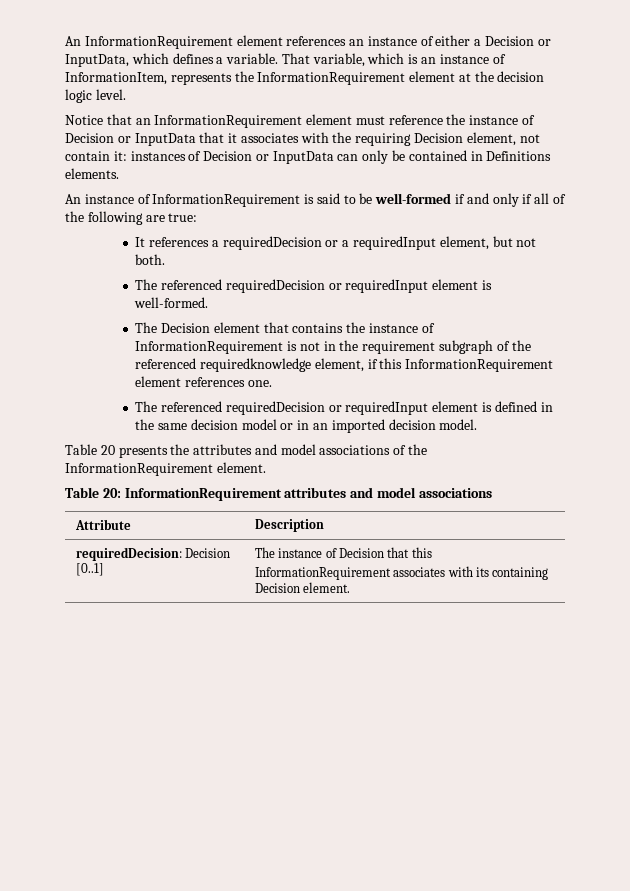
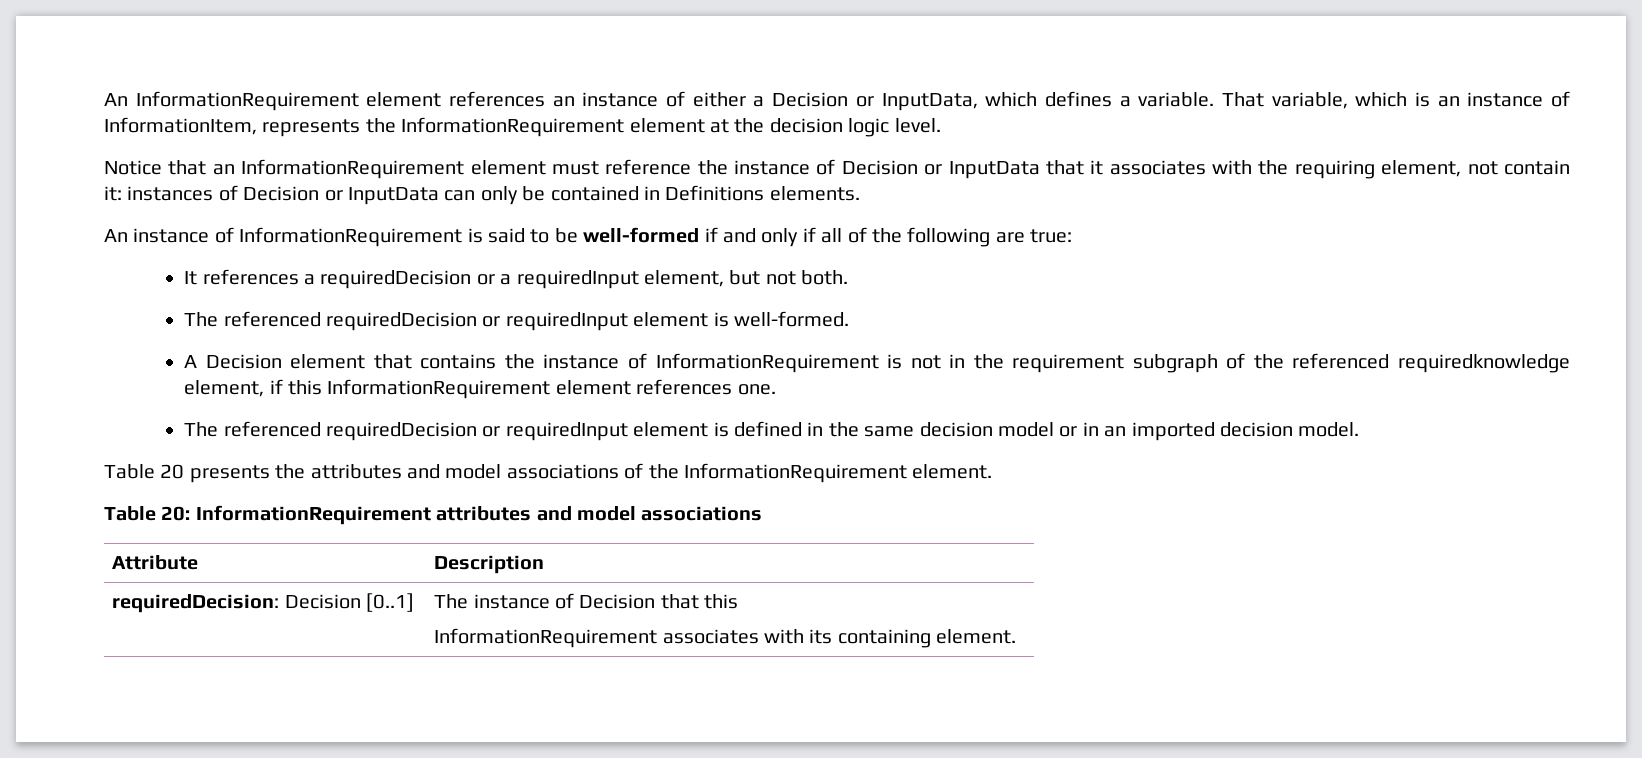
[414,133,464,143] Decision -> (1375, 169) none
[135,322,158,333] The -> [184,355,198,368] A
[254,583,300,593] Decision -> (931, 638) none

